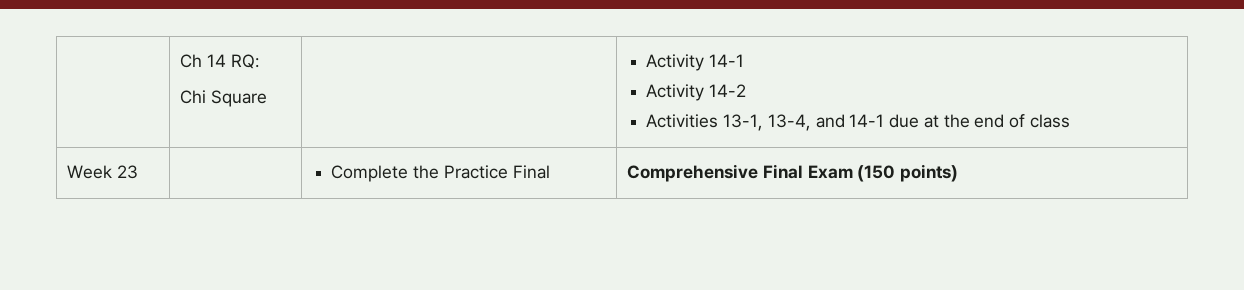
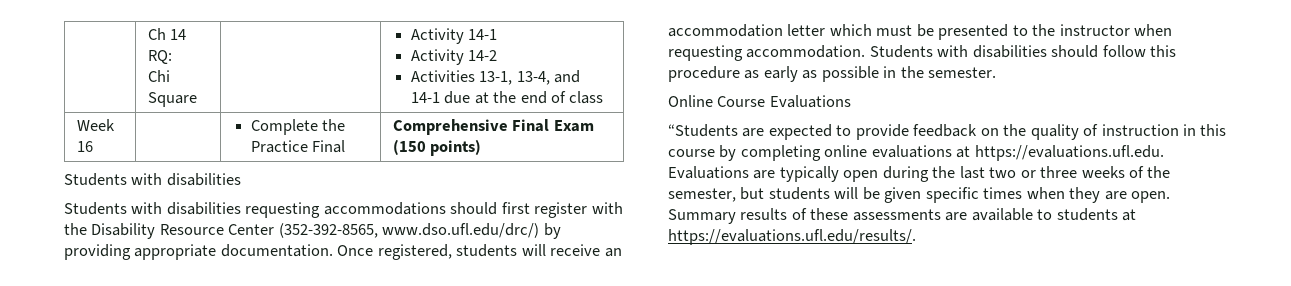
[116,165,138,179] 23 -> [76,141,93,152] 16
(959, 173) none -> [64,173,241,186] [64,202,623,218] [64,223,561,239] [64,244,622,260] [668,24,1173,40] [668,45,1177,61] [668,66,997,82] [668,95,851,108] [668,124,1227,140] [668,145,1164,161] [668,166,1171,182] [668,187,1171,203] [668,208,1137,224] [668,229,916,245] // Students with disabilities // Students with disabilities requesting accommodations should first register with the Disability Resource Center (352-392-8565, www.dso.ufl.edu/drc/) by providing appropriate documentation. Once registered, students will receive an accommodation letter which must be presented to the instructor when requesting accommodation. Students with disabilities should follow this procedure as early as possible in the semester. // Online Course Evaluations // “Students are expected to provide feedback on the quality of instruction in this course by completing online evaluations at https://evaluations.ufl.edu. Evaluations are typically open during the last two or three weeks of the semester, but students will be given specific times when they are open. Summary results of these assessments are available to students at https://evaluations.ufl.edu/results/.

